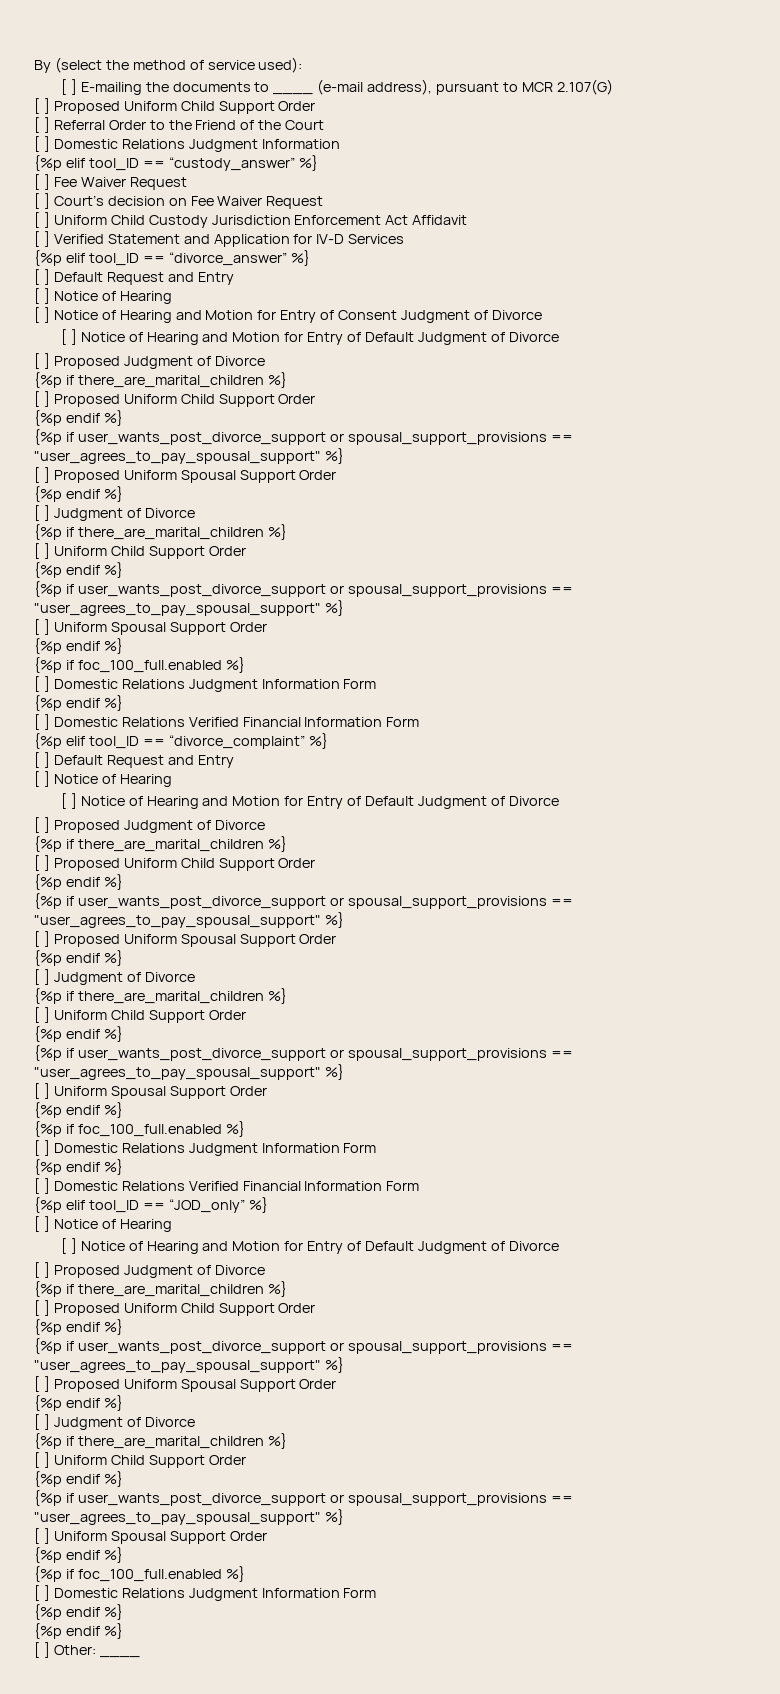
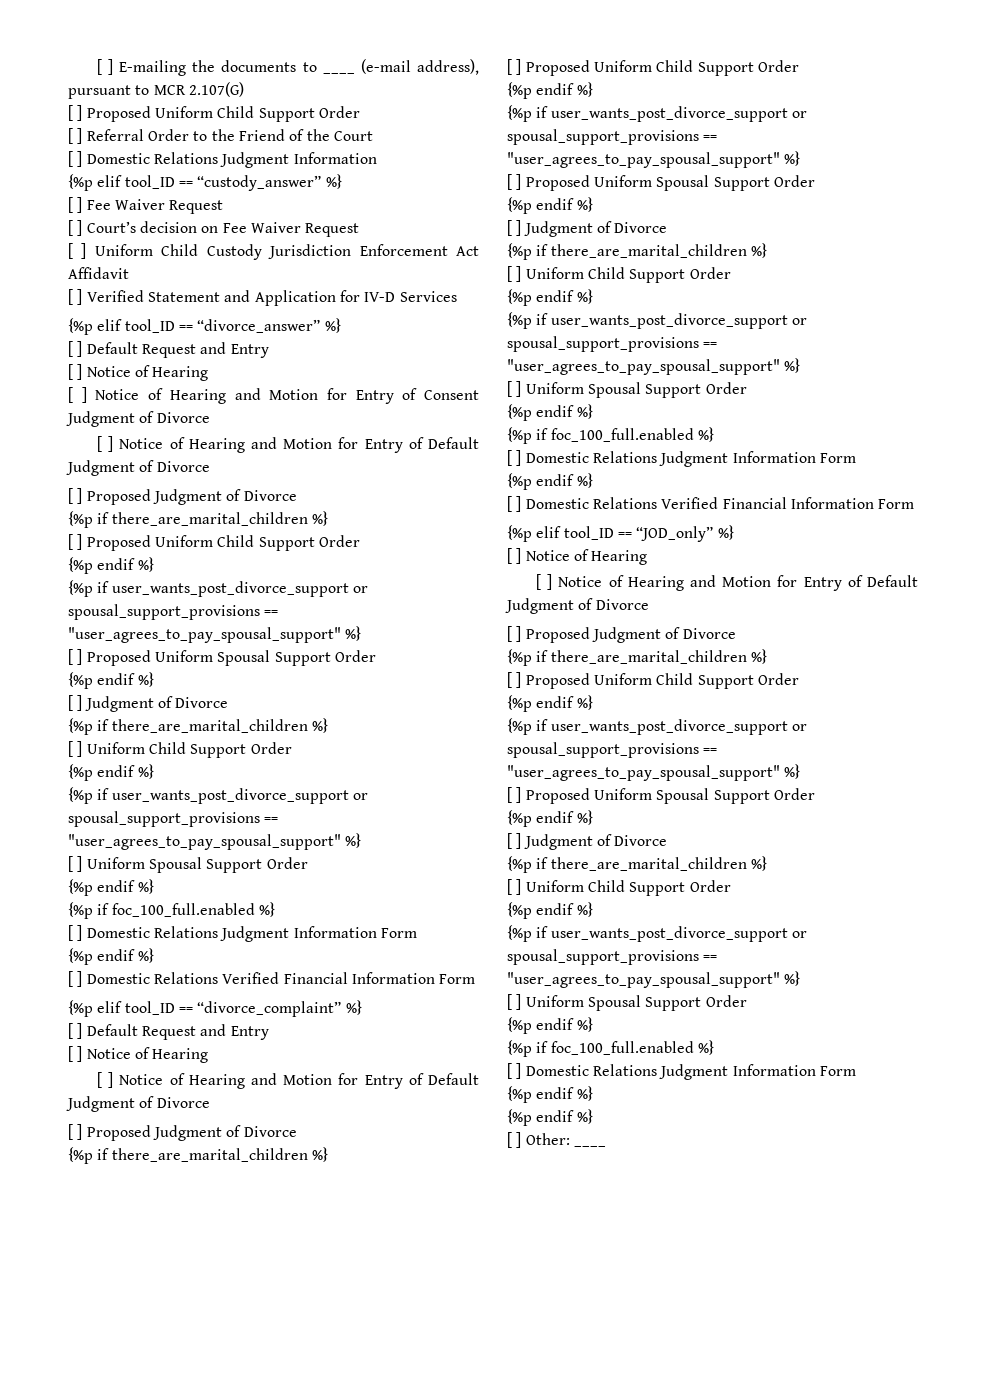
[34,57,303,73] By (select the method of service used): // -> (96, 67) none

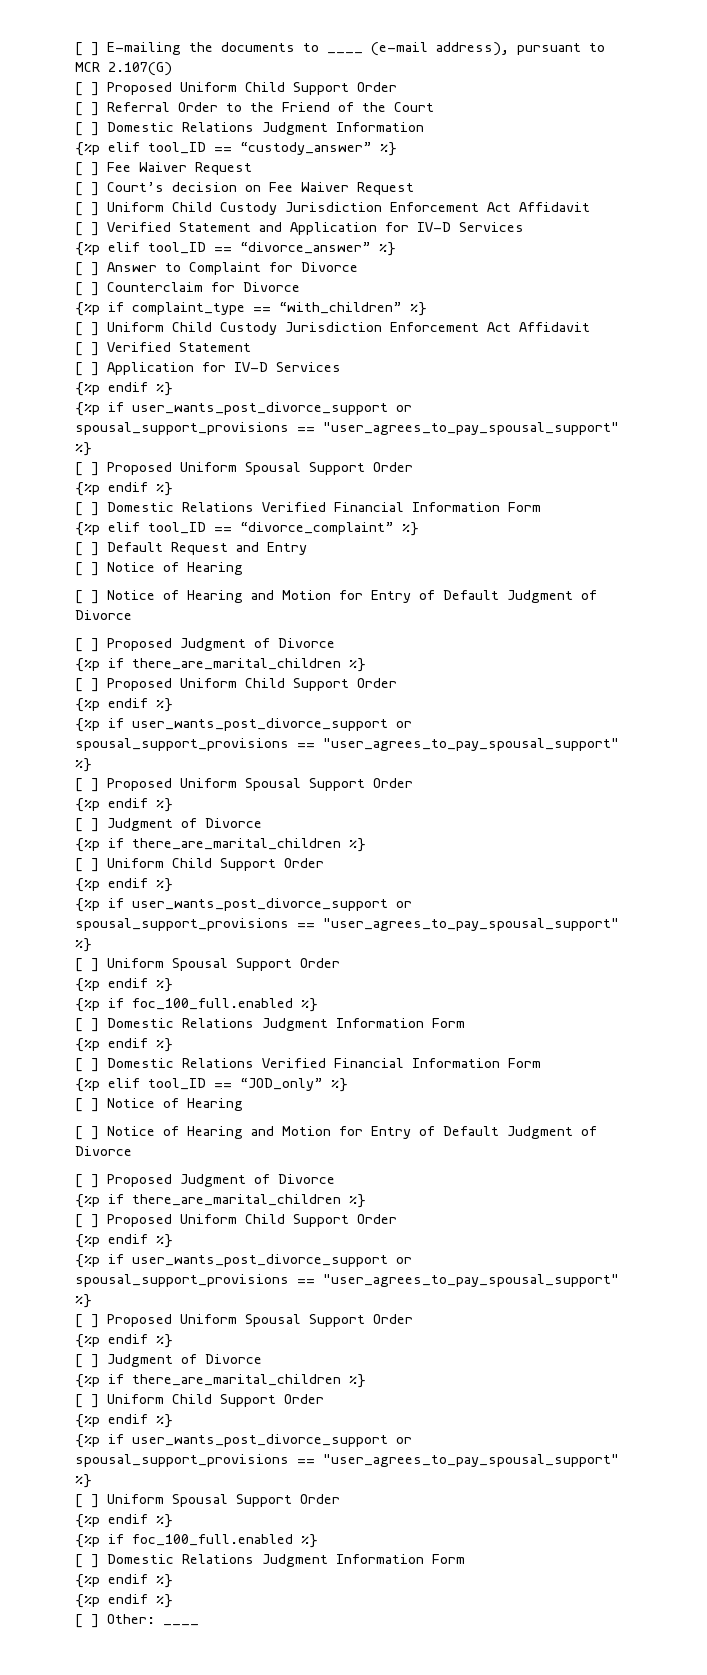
[86,342,269,358] [68,364,209,381] [68,387,479,404] [66,411,210,427] [96,436,480,453] [66,460,210,476] [68,488,297,505] [68,511,328,528] [68,534,360,551] Default Request and Entry // [ ] Notice of Hearing // [ ] Notice of Hearing and Motion for Entry of Consent Judgment of Divorce // [ ] Notice of Hearing and Motion for Entry of Default Judgment of Divorce // [ ] Proposed Judgment of Divorce // {%p if there_are_marital_children %} // [ ] Proposed Uniform Child Support Order -> [107,262,358,275] [75,282,300,296] [75,302,427,316] [75,322,590,336] [75,342,251,356] [75,362,341,376] Answer to Complaint for Divorce // [ ] Counterclaim for Divorce // {%p if complaint_type == “with_children” %} // [ ] Uniform Child Custody Jurisdiction Enforcement Act Affidavit // [ ] Verified Statement // [ ] Application for IV-D Services
[68,695,229,712] [68,718,328,735] [68,741,292,758] [68,764,154,781] [68,787,368,804] [68,811,279,827] [68,833,362,850] [68,856,308,873] [68,879,154,896] [68,902,275,919] [68,925,417,942] [68,948,154,965] // [ ] Judgment of Divorce // {%p if there_are_marital_children %} // [ ] Uniform Child Support Order // {%p endif %} // {%p if user_wants_post_divorce_support or spousal_support_provisions == "user_agrees_to_pay_spousal_support" %} // [ ] Uniform Spousal Support Order // {%p endif %} // {%p if foc_100_full.enabled %} // [ ] Domestic Relations Judgment Information Form // {%p endif %} -> (173, 489) none

